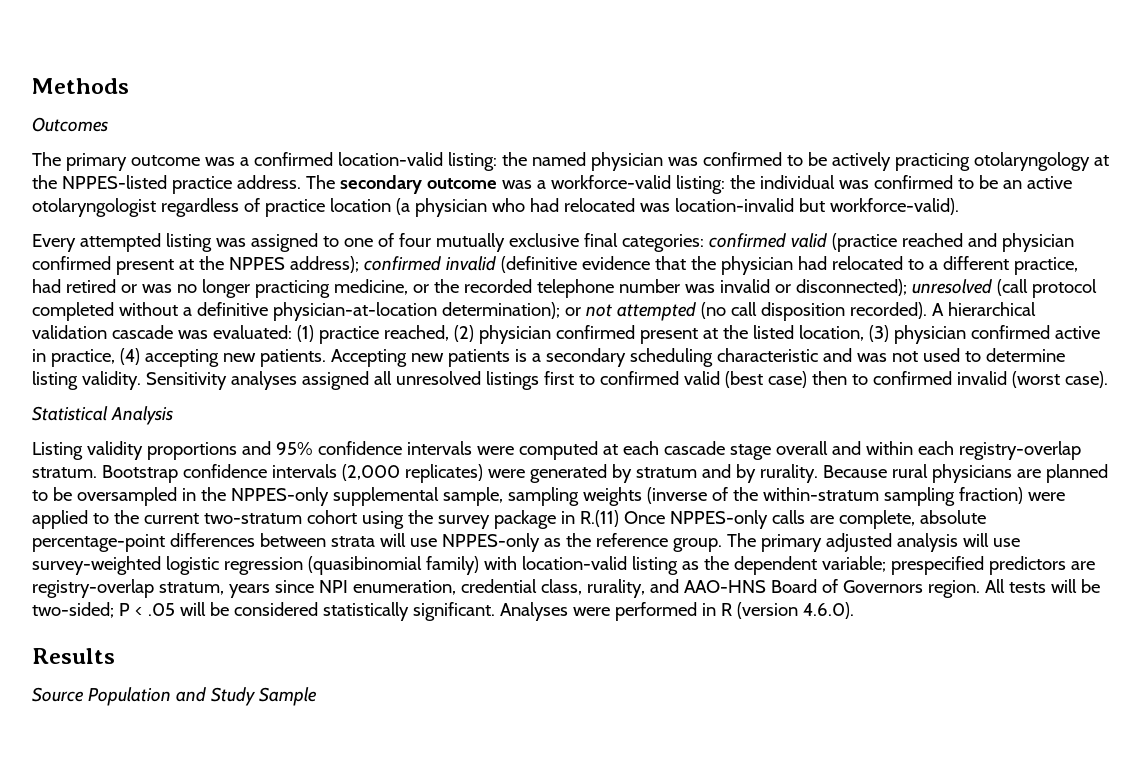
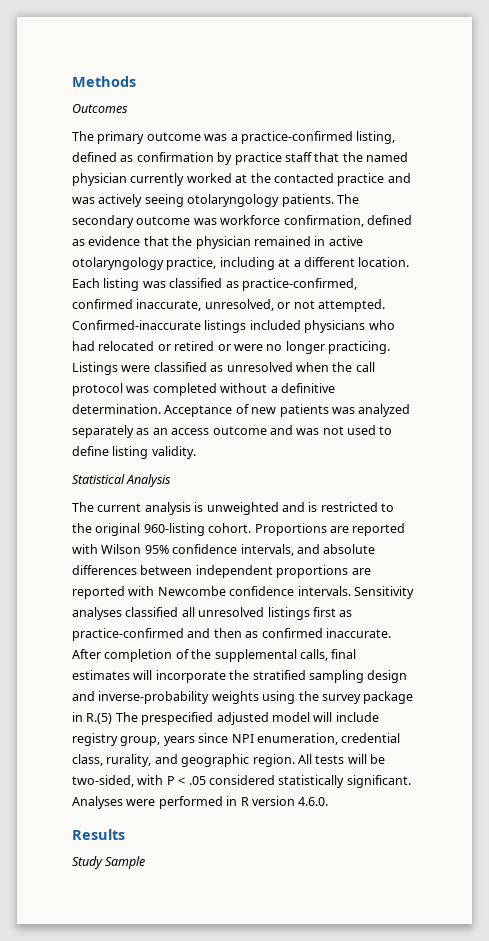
[253,152,1109,171] [32,175,1072,194] [32,198,959,217] [32,233,1074,252] [32,256,1078,275] [32,279,61,293] confirmed location-valid listing: the named physician was confirmed to be actively practicing otolaryngology at the NPPES-listed practice address. The secondary outcome was a workforce-valid listing: the individual was confirmed to be an active otolaryngologist regardless of practice location (a physician who had relocated was location-invalid but workforce-valid). // Every attempted listing was assigned to one of four mutually exclusive final categories: confirmed valid (practice reached and physician confirmed present at the NPPES address); confirmed invalid (definitive evidence that the physician had relocated to a different practice, had -> [240,131,396,144] [72,152,408,165] [72,173,411,186] [72,194,359,207] [72,215,412,228] [72,236,363,249] [72,257,410,270] [72,278,357,291] [72,299,385,312] [72,320,395,333] [72,341,171,351] practice-confirmed listing, defined as confirmation by practice staff that the named physician currently worked at the contacted practice and was actively seeing otolaryngology patients. The secondary outcome was workforce confirmation, defined as evidence that the physician remained in active otolaryngology practice, including at a different location. Each listing was classified as practice-confirmed, confirmed inaccurate, unresolved, or not attempted. Confirmed-inaccurate listings included physicians who had relocated or
[141,284,172,293] was -> [233,344,263,351] were
[254,279,1097,298] [32,302,1036,321] [32,325,1100,344] [32,348,818,367] practicing medicine, or the recorded telephone number was invalid or disconnected); unresolved (call protocol completed without a definitive physician-at-location determination); or not attempted (no call disposition recorded). A hierarchical validation cascade was evaluated: (1) practice reached, (2) physician confirmed present at the listed location, (3) physician confirmed active in practice, (4) accepting new patients. Accepting new patients is a secondary scheduling characteristic -> [328,341,390,354] [72,362,375,375] [72,383,335,396] [72,404,411,417] [72,425,267,438] practicing. Listings were classified as unresolved when the call protocol was completed without a definitive determination. Acceptance of new patients was analyzed separately as an access outcome
[985,348,1065,362] determine -> [72,446,109,456] define
(141, 380) none -> [72,474,172,487] [72,502,394,515] [72,523,406,536] [72,544,376,556] [72,565,371,578] [72,586,351,599] // Statistical Analysis // The current analysis is unweighted and is restricted to the original 960-listing cohort. Proportions are reported with Wilson 95% confidence intervals, and absolute differences between independent proportions are reported with Newcombe confidence intervals.
[301,371,369,390] assigned -> [125,607,179,617] classified
[578,371,1108,388] [32,406,173,425] [32,441,1081,460] [32,464,1108,483] [32,487,1065,506] [32,510,357,529] to confirmed valid (best case) then to confirmed invalid (worst case). // Statistical Analysis // Listing validity proportions and 95% confidence intervals were computed at each cascade stage overall and within each registry-overlap stratum. Bootstrap confidence intervals (2,000 replicates) were generated by stratum and by rurality. Because rural physicians are planned to be oversampled in the NPPES-only supplemental sample, sampling weights (inverse of the within-stratum sampling fraction) were applied to the current two-stratum cohort -> [339,610,353,617] [72,628,391,641] [72,649,357,662] [72,670,408,683] [72,691,259,704] as practice-confirmed and then as confirmed inaccurate. After completion of the supplemental calls, final estimates will incorporate the stratified sampling design and inverse-probability weights
[579,510,986,529] [32,533,1020,552] [32,556,1095,575] [32,579,224,598] R.(11) Once NPPES-only calls are complete, absolute percentage-point differences between strata will use NPPES-only as the reference group. The primary adjusted analysis will use survey-weighted logistic regression (quasibinomial family) with location-valid listing as the dependent variable; prespecified predictors are registry-overlap stratum, -> [86,712,379,725] [72,733,161,746] R.(5) The prespecified adjusted model will include registry group,
[683,579,923,593] AAO-HNS Board of Governors -> [181,754,250,767] geographic
[32,602,114,618] two-sided; -> [72,775,164,787] two-sided, with
[179,602,229,616] will be -> (206, 780) none
[736,602,854,619] (version 4.6.0). -> [251,796,329,806] version 4.6.0.
[32,687,206,706] Source Population and -> (125, 834) none

